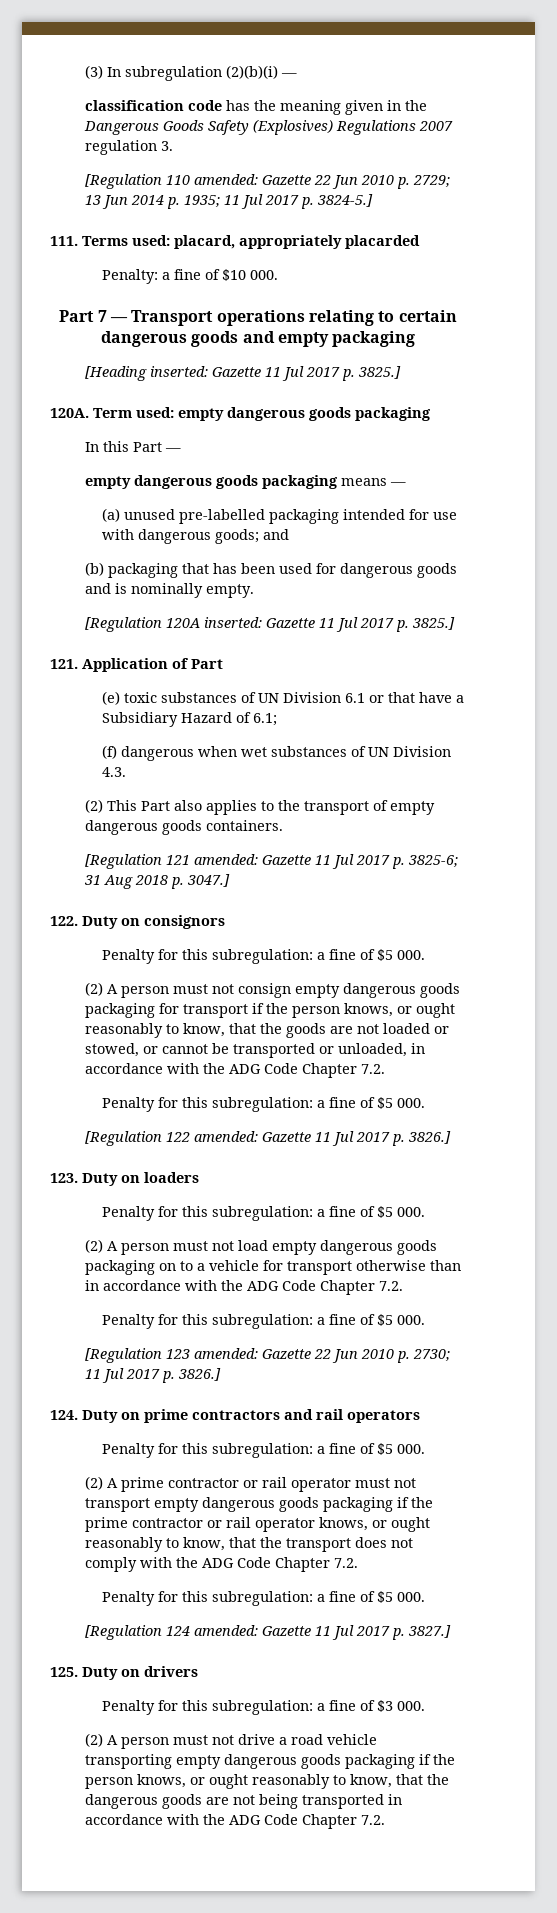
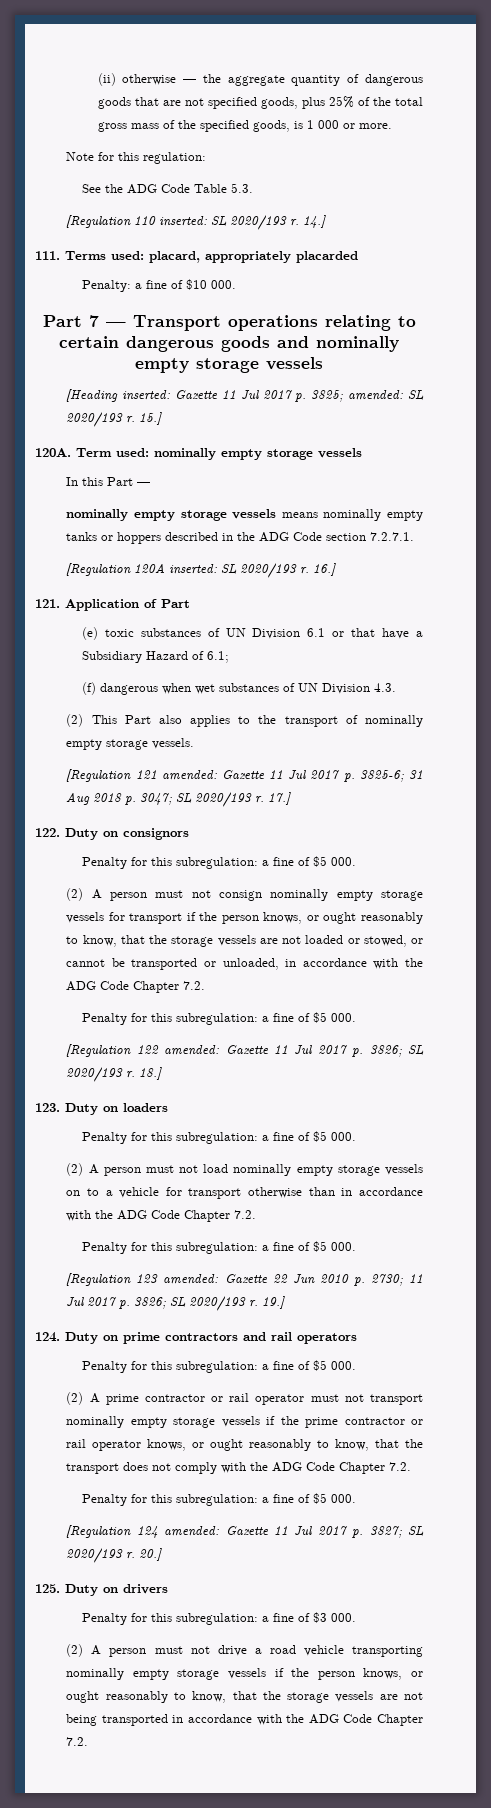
[84,65,297,81] [84,100,427,115] [83,119,453,135] [84,140,173,155] [84,174,450,189] [84,194,373,209] (3) In subregulation (2)(b)(i) — // classification code has the meaning given in the Dangerous Goods Safety (Explosives) Regulations 2007 regulation 3. // [Regulation 110 amended: Gazette 22 Jun 2010 p. 2729; 13 Jun 2014 p. 1935; 11 Jul 2017 p. 3824-5.] -> [97,73,424,86] [97,96,423,109] [97,120,392,132] [66,152,207,164] [81,183,253,194] [66,215,327,230] (ii) otherwise — the aggregate quantity of dangerous goods that are not specified goods, plus 25% of the total gross mass of the specified goods, is 1 000 or more. // Note for this regulation: // See the ADG Code Table 5.3. // [Regulation 110 inserted: SL 2020/193 r. 14.]
[277,331,416,347] empty packaging -> [316,336,399,352] [135,357,323,373] nominally empty storage vessels
[357,366,401,379] 3825.] -> [311,390,424,402] [66,412,163,427] 3825; amended: SL 2020/193 r. 15.]
[178,407,431,421] empty dangerous goods packaging -> [154,448,362,460] nominally empty storage vessels
[84,475,406,489] [101,508,457,524] [101,529,289,544] [84,562,457,578] [84,583,254,598] [84,617,455,632] empty dangerous goods packaging means — // (a) unused pre-labelled packaging intended for use with dangerous goods; and // (b) packaging that has been used for dangerous goods and is nominally empty. // [Regulation 120A inserted: Gazette 11 Jul 2017 p. 3825.] -> [66,509,423,521] [66,532,415,544] [66,563,337,578] nominally empty storage vessels means nominally empty tanks or hoppers described in the ADG Code section 7.2.7.1. // [Regulation 120A inserted: SL 2020/193 r. 16.]
[389,801,435,815] [84,820,283,835] empty dangerous goods containers. -> [365,715,424,727] [66,738,195,750] nominally empty storage vessels.
[186,874,230,887] 3047.] -> [140,792,292,807] 3047; SL 2020/193 r. 17.]
[294,983,460,998] [84,1003,155,1018] empty dangerous goods packaging -> [270,889,423,901] [66,912,105,923] nominally empty storage vessels
[285,1023,326,1038] goods -> [171,935,256,947] storage vessels
[407,1131,451,1144] 3826.] -> [369,1045,425,1057] [66,1067,163,1082] 3826; SL 2020/193 r. 18.]
[271,1240,437,1255] [84,1260,155,1275] empty dangerous goods packaging -> [233,1164,424,1176] nominally empty storage vessels
[177,1368,221,1381] 3826.] -> [134,1296,286,1311] 3826; SL 2020/193 r. 19.]
[153,1497,393,1512] empty dangerous goods packaging -> [66,1416,260,1428] nominally empty storage vessels
[407,1625,451,1638] 3827.] -> [369,1526,425,1538] [66,1548,163,1563] 3827; SL 2020/193 r. 20.]
[175,1754,415,1769] empty dangerous goods packaging -> [66,1668,267,1680] nominally empty storage vessels
[84,1794,202,1809] dangerous goods -> [287,1691,374,1703] storage vessels

